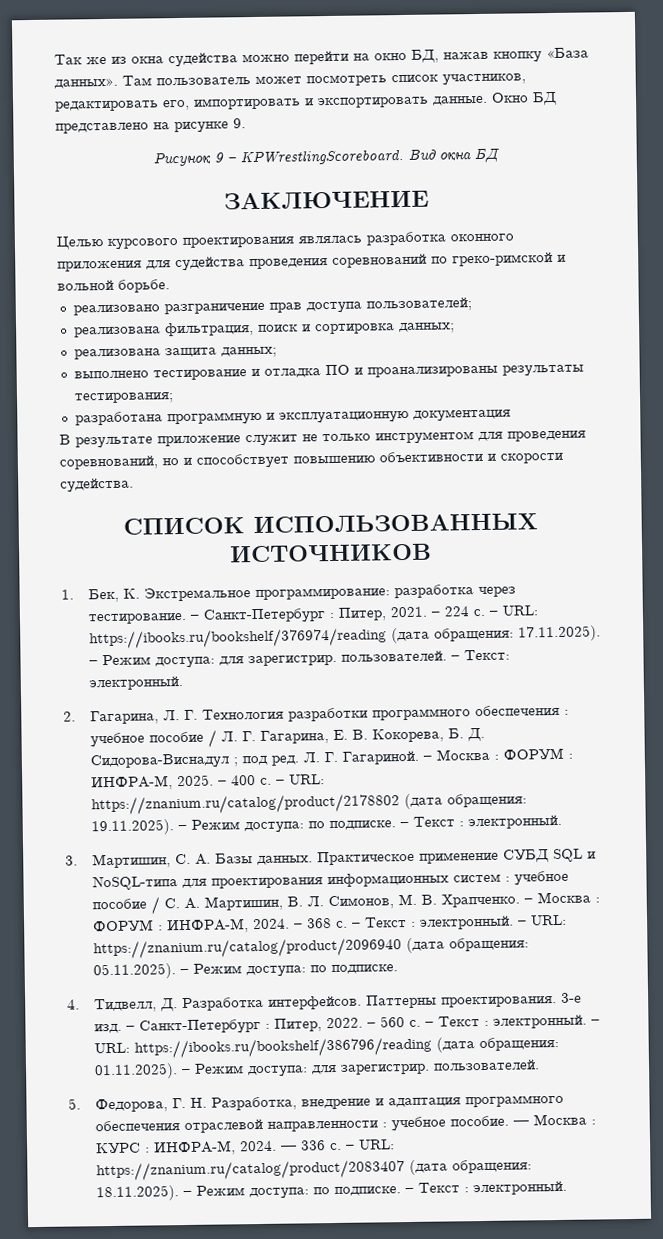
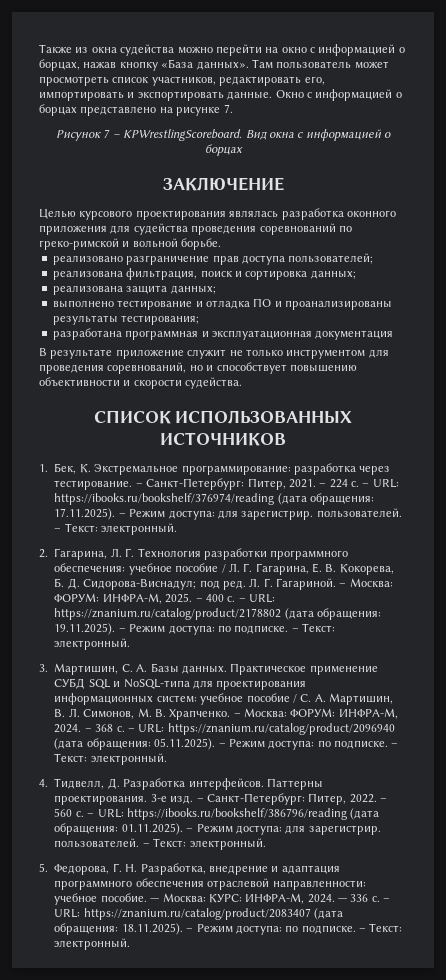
[54,54,107,65] Так же -> [39,44,72,53] Также
[411,49,439,63] БД, -> [310,44,405,56] [39,59,80,71] с информацией о борцах,
[306,74,387,87] посмотреть -> [39,76,109,86] просмотреть
[532,91,557,106] БД -> [306,89,402,101] [39,104,77,116] с информацией о борцах
[233,118,246,129] 9. -> [223,104,233,113] 7.
[213,152,224,163] 9 -> [103,129,111,138] 7
[473,148,500,164] БД -> [297,129,391,141] [204,144,243,156] с информацией о борцах
[166,410,409,426] программную и эксплуатационную -> [125,330,312,340] программная и эксплуатационная
[202,608,334,624] Санкт-Петербург : -> [146,478,245,490] Санкт-Петербург:
[474,704,569,717] обеспечения : -> [54,563,126,572] обеспечения:
[89,753,238,770] Сидорова-Виснадул ; -> [83,579,197,590] Сидорова-Виснадул;
[435,747,573,761] Москва : ФОРУМ : -> [349,578,393,588] [54,593,100,602] Москва: ФОРУМ:
[412,816,464,827] Текст : -> [302,623,336,632] Текст:
[452,873,510,883] систем : -> [156,695,197,703] систем:
[536,891,600,904] [92,919,163,932] Москва : ФОРУМ : -> [244,708,336,718] Москва: ФОРУМ:
[364,915,527,930] Текст : электронный. – -> (135, 730) none
(398, 969) none -> [391,743,399,747] [54,753,167,765] – Текст: электронный.
[138,1018,270,1035] Санкт-Петербург : -> [206,793,305,805] Санкт-Петербург:
[437,1014,600,1029] Текст : электронный. – -> (95, 815) none
(540, 1065) none -> [142,838,266,850] – Текст: электронный.
[266,1120,387,1132] направленности : -> [272,880,366,890] направленности:
[532,1113,596,1126] [95,1142,150,1154] Москва : КУРС : -> [162,893,242,903] Москва: КУРС:
[417,1182,469,1193] Текст : -> [369,923,403,932] Текст:

